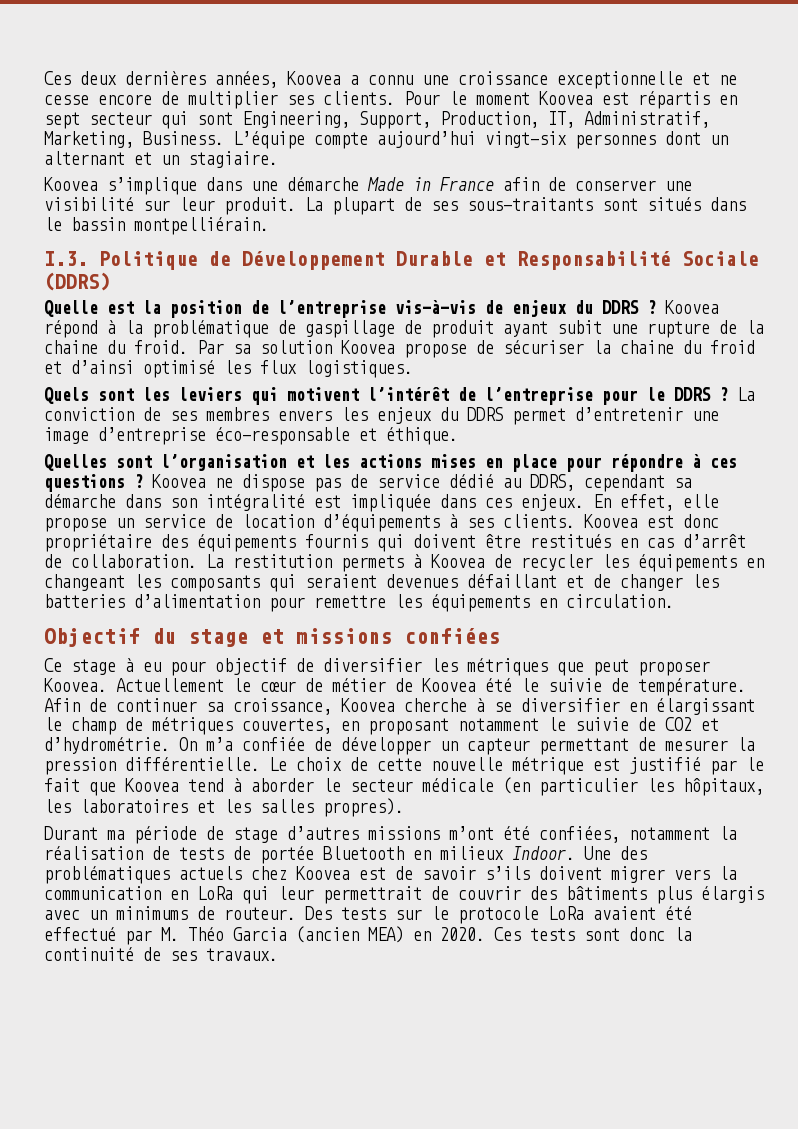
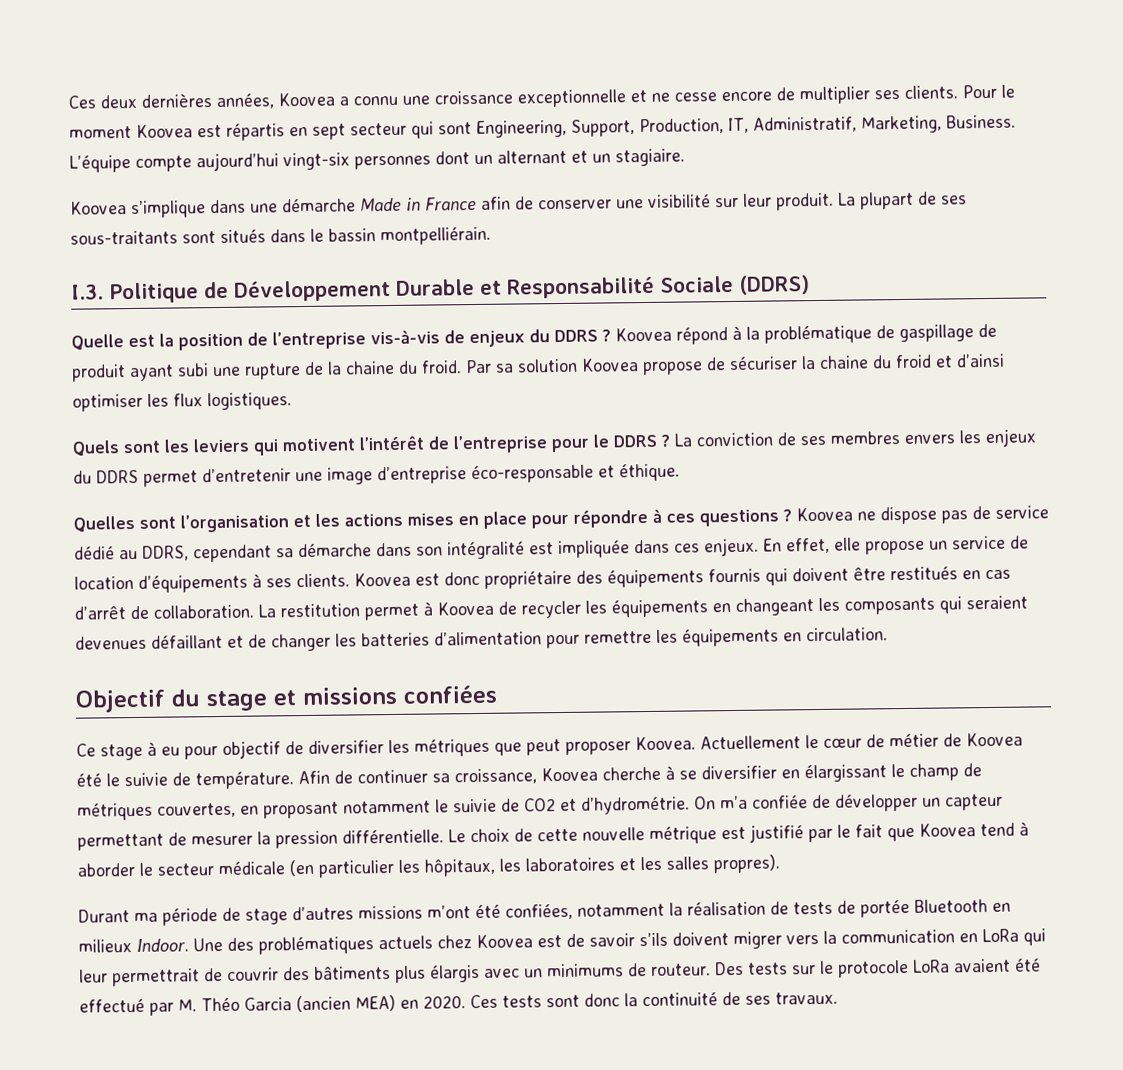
[557,320,602,334] subit -> [177,363,209,377] subi
[143,360,215,378] optimisé -> [72,393,143,412] optimiser
[341,555,404,572] permets -> [364,603,419,621] permet

